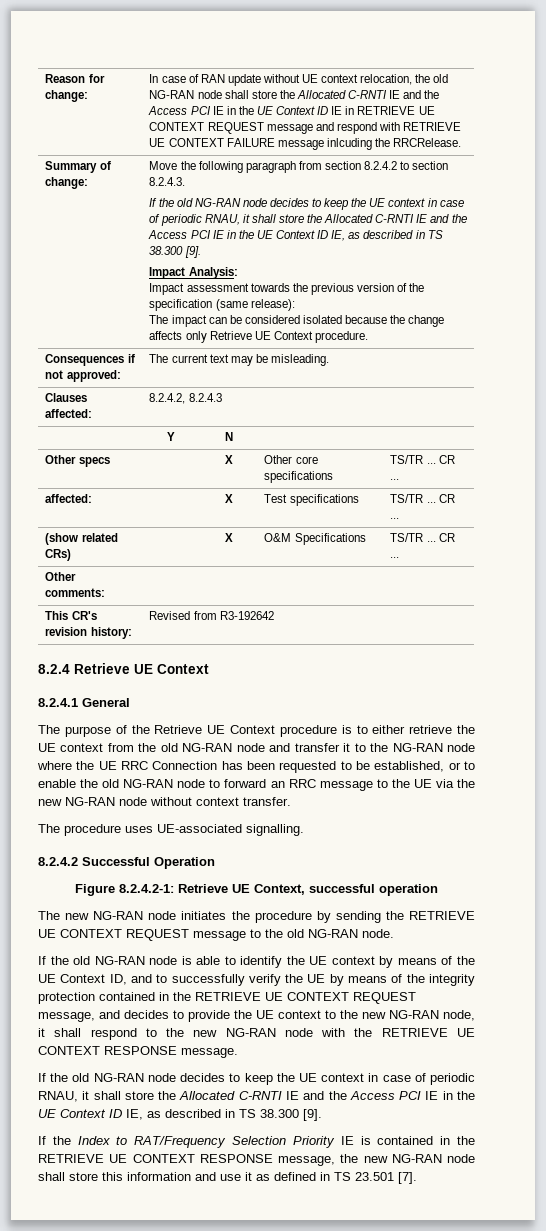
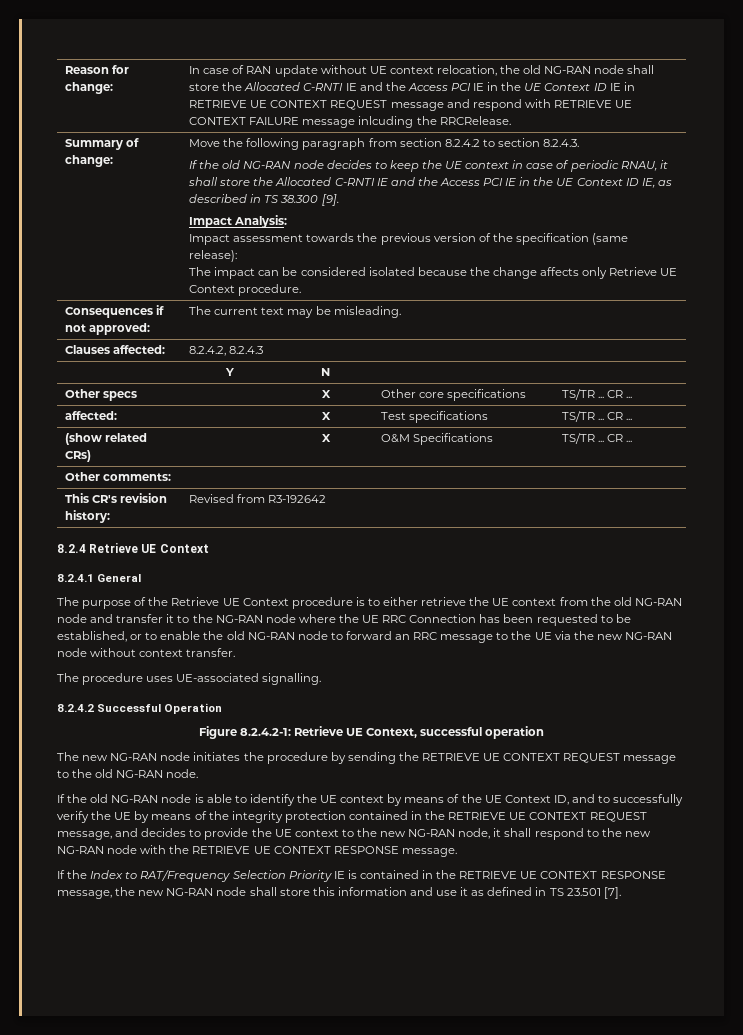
[38,1073,476,1085] [38,1091,475,1102] [38,1109,322,1121] // If the old NG-RAN node decides to keep the UE context in case of periodic RNAU, it shall store the Allocated C-RNTI IE and the Access PCI IE in the UE Context ID IE, as described in TS 38.300 [9]. -> (457, 852) none

